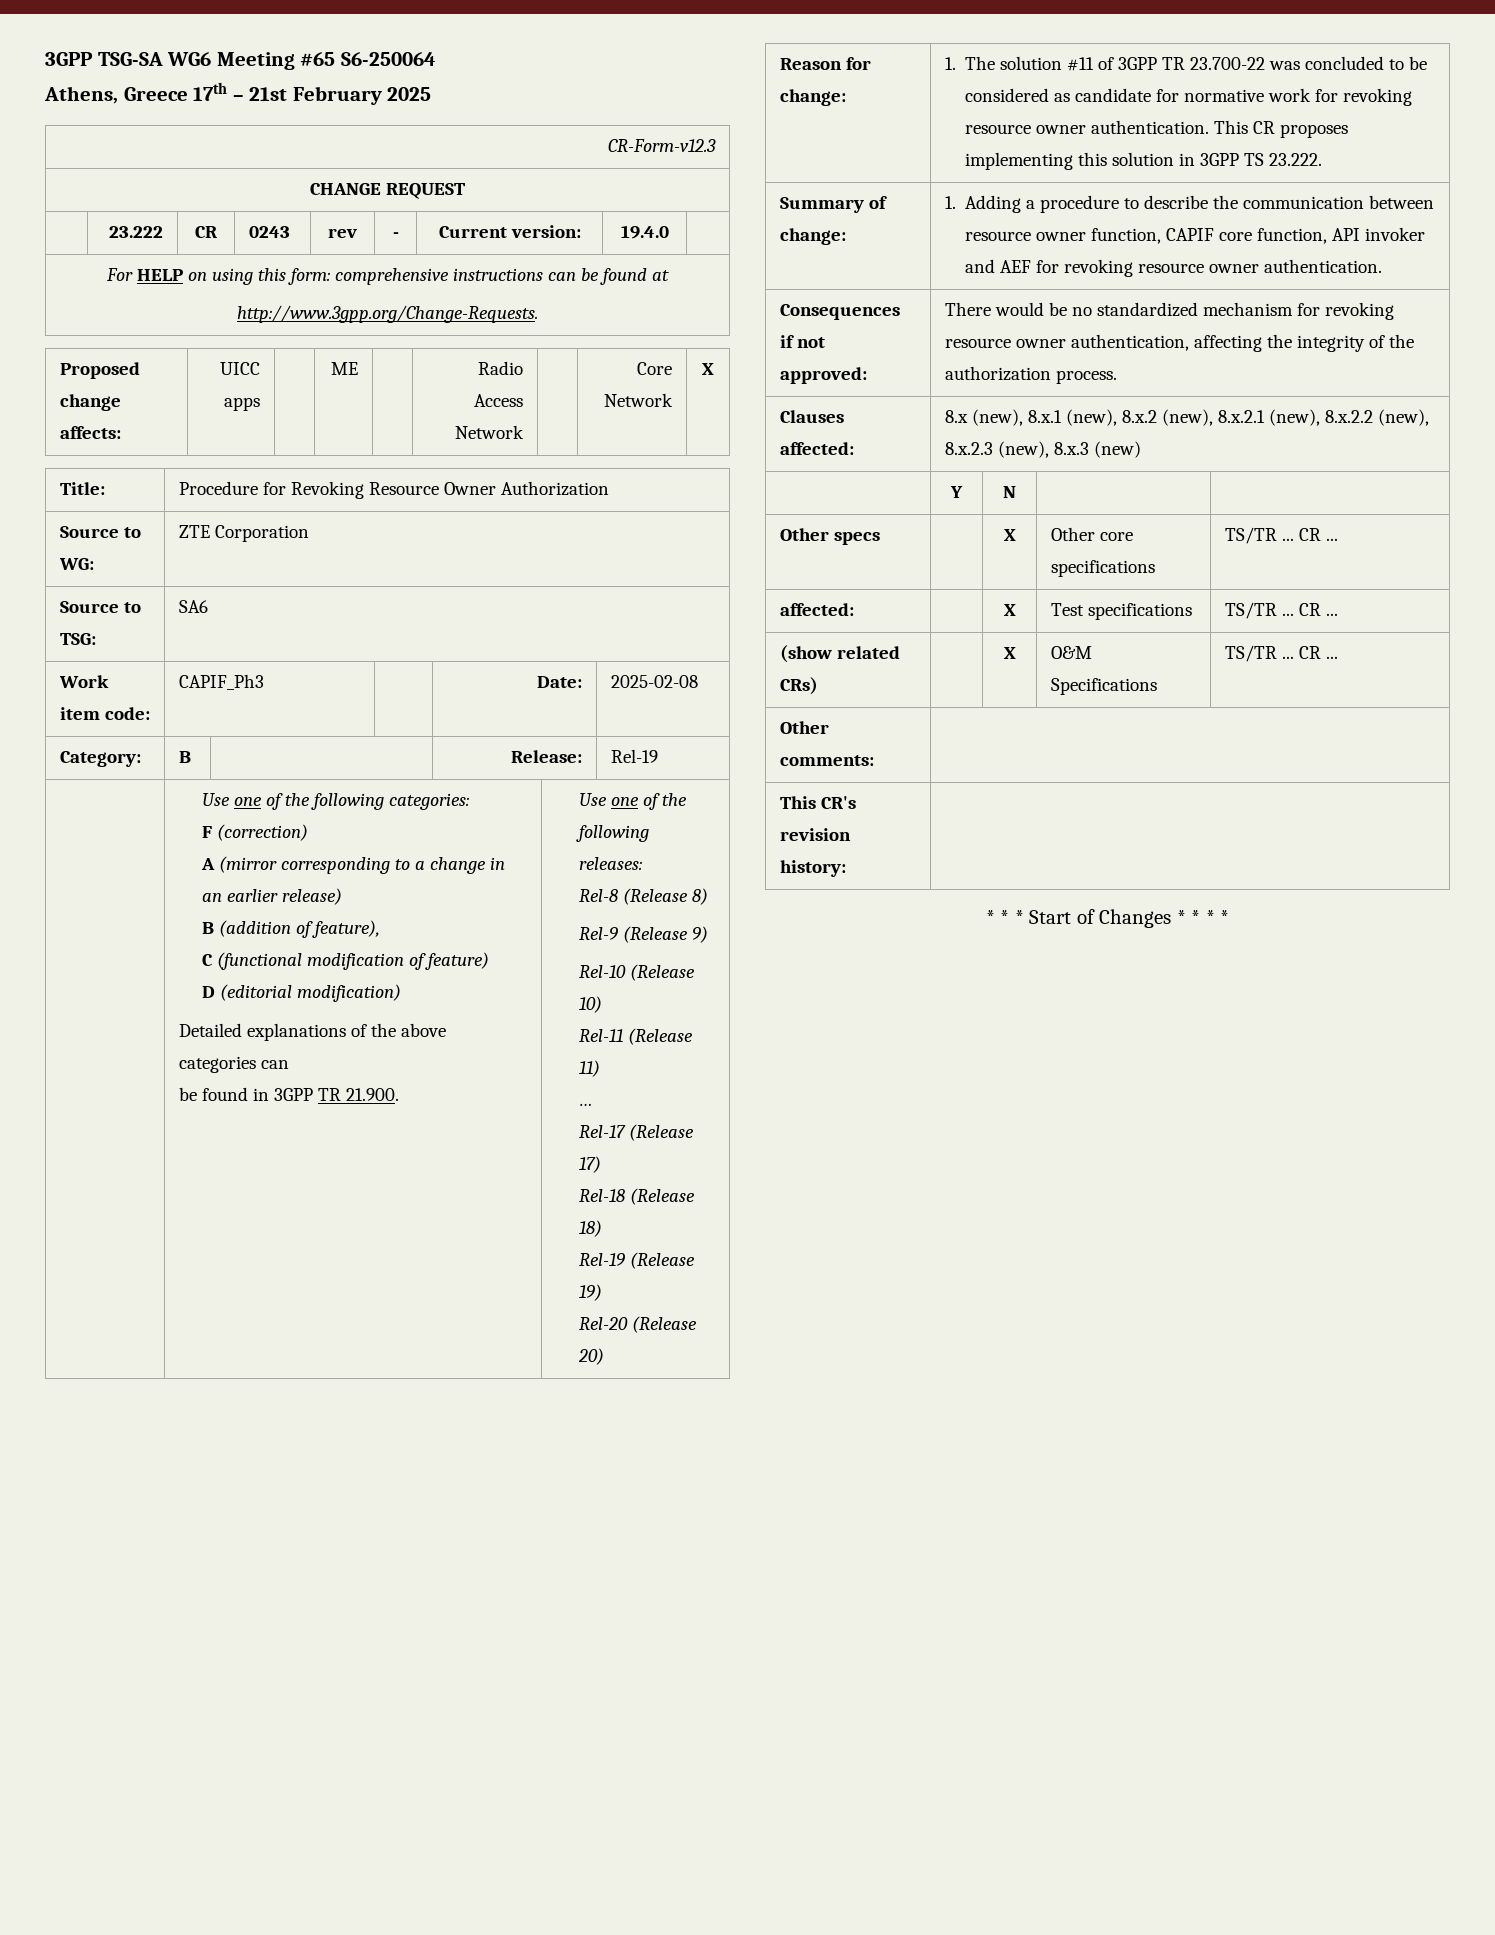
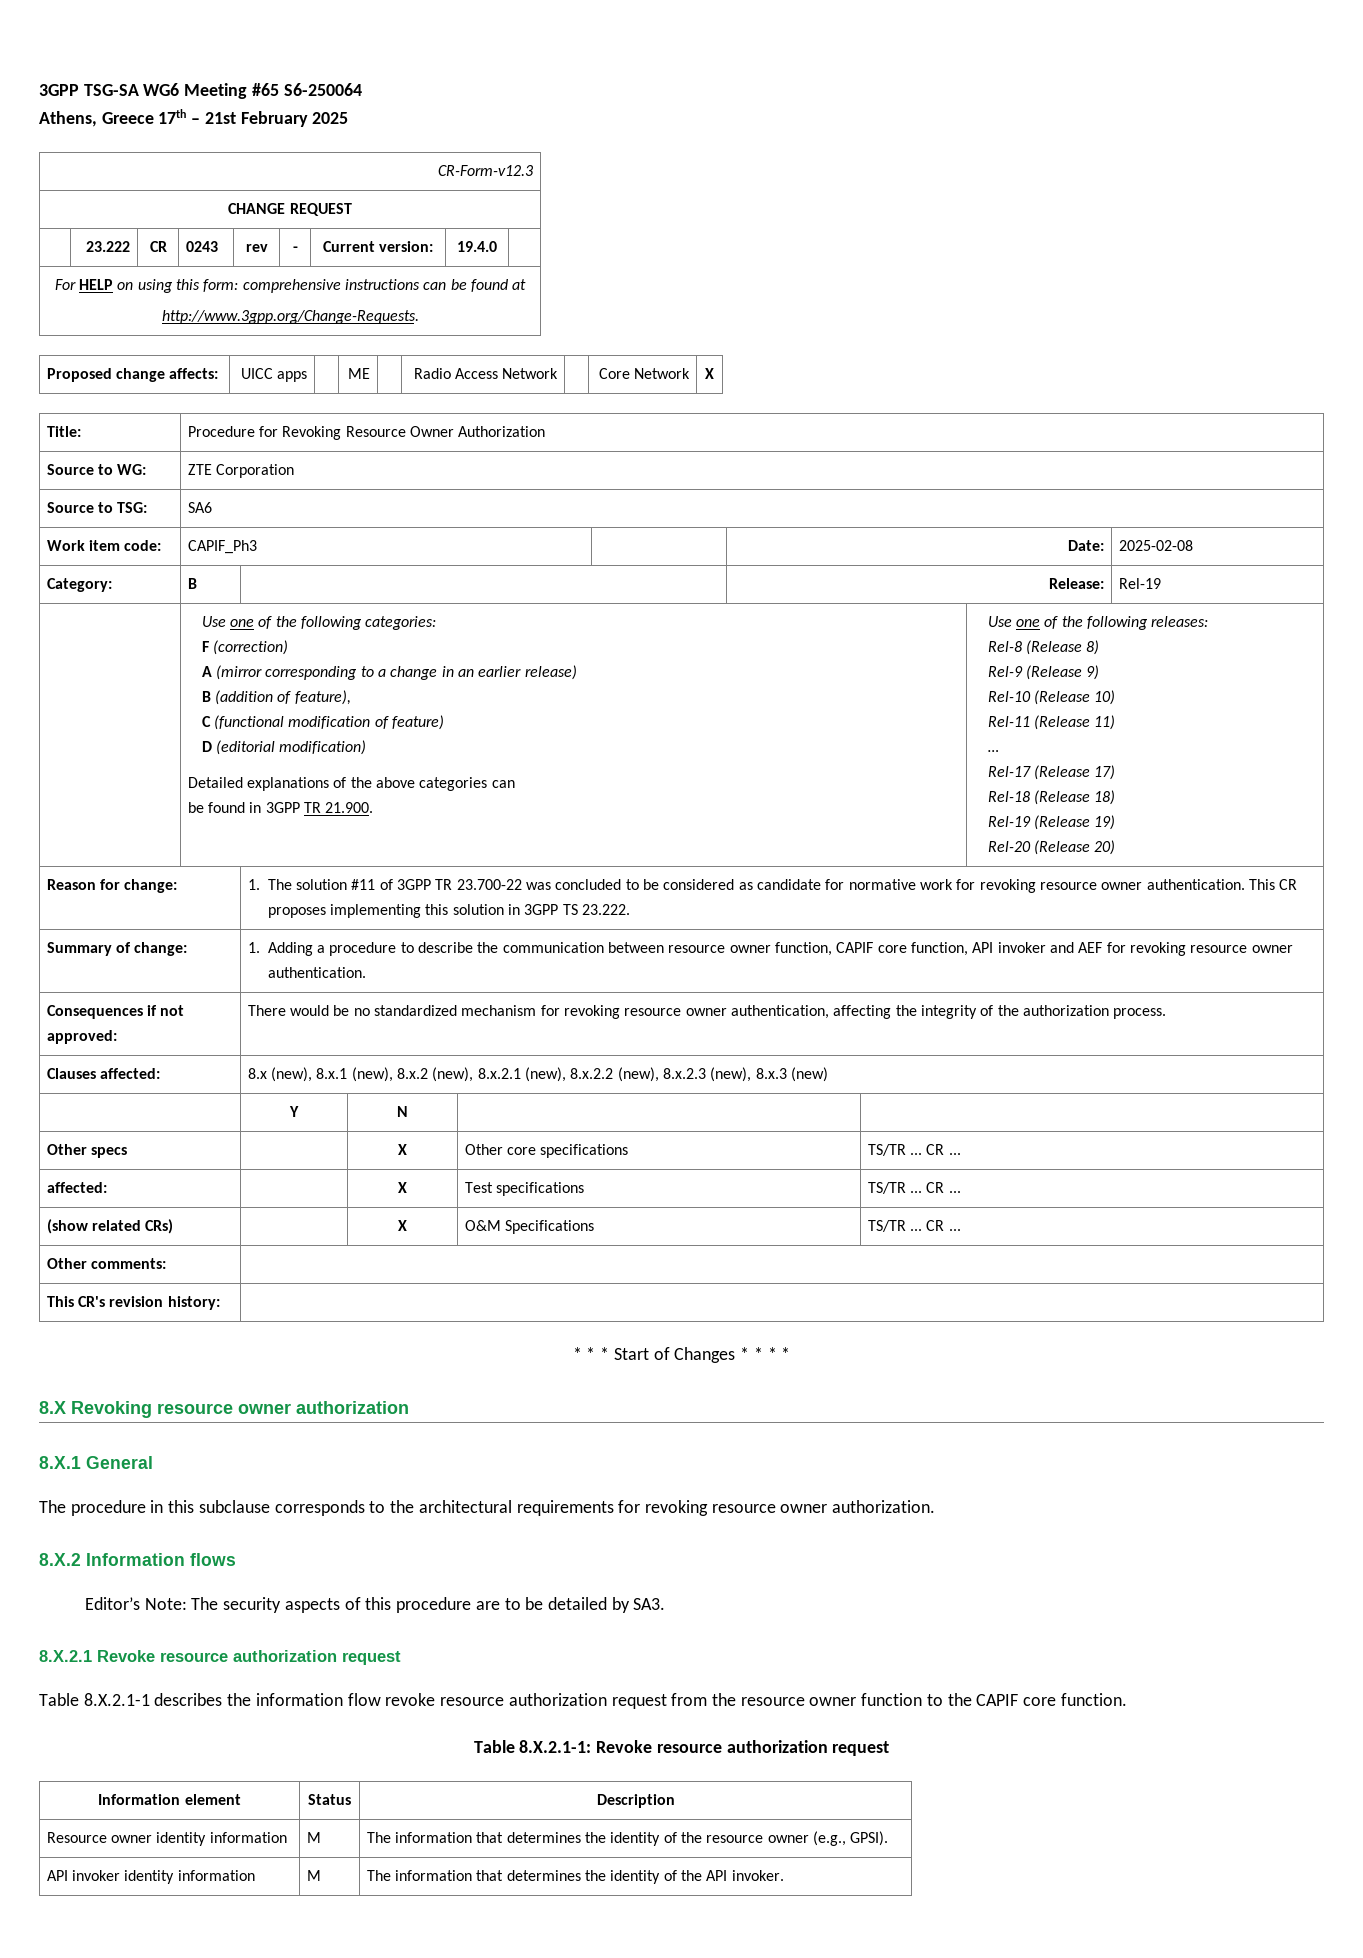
(1230, 917) none -> [39,1401,409,1418] [39,1456,153,1469] [39,1500,936,1516] [39,1553,236,1566] [84,1597,666,1613] [39,1650,401,1665] [39,1693,1127,1709] [473,1740,890,1756] [98,1794,241,1805] [308,1794,351,1805] [596,1794,675,1808] [46,1832,287,1846] [306,1832,321,1843] [366,1831,889,1846] [46,1870,255,1884] [306,1870,321,1881] [366,1870,784,1884] // 8.X Revoking resource owner authorization // 8.X.1 General // The procedure in this subclause corresponds to the architectural requirements for revoking resource owner authorization. // 8.X.2 Information flows // Editor’s Note: The security aspects of this procedure are to be detailed by SA3. // 8.X.2.1 Revoke resource authorization request // Table 8.X.2.1-1 describes the information flow revoke resource authorization request from the resource owner function to the CAPIF core function. // Table 8.X.2.1-1: Revoke resource authorization request // Information element | Status | Description // Resource owner identity information | M | The information that determines the identity of the resource owner (e.g., GPSI). // API invoker identity information | M | The information that determines the identity of the API invoker.

